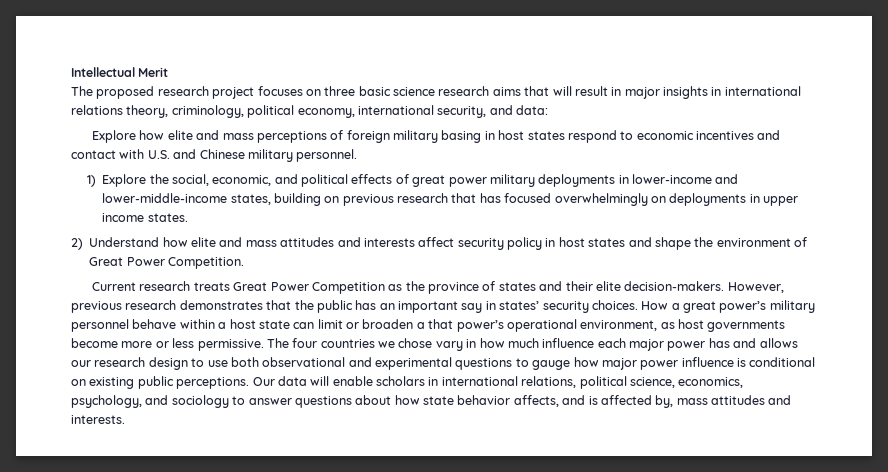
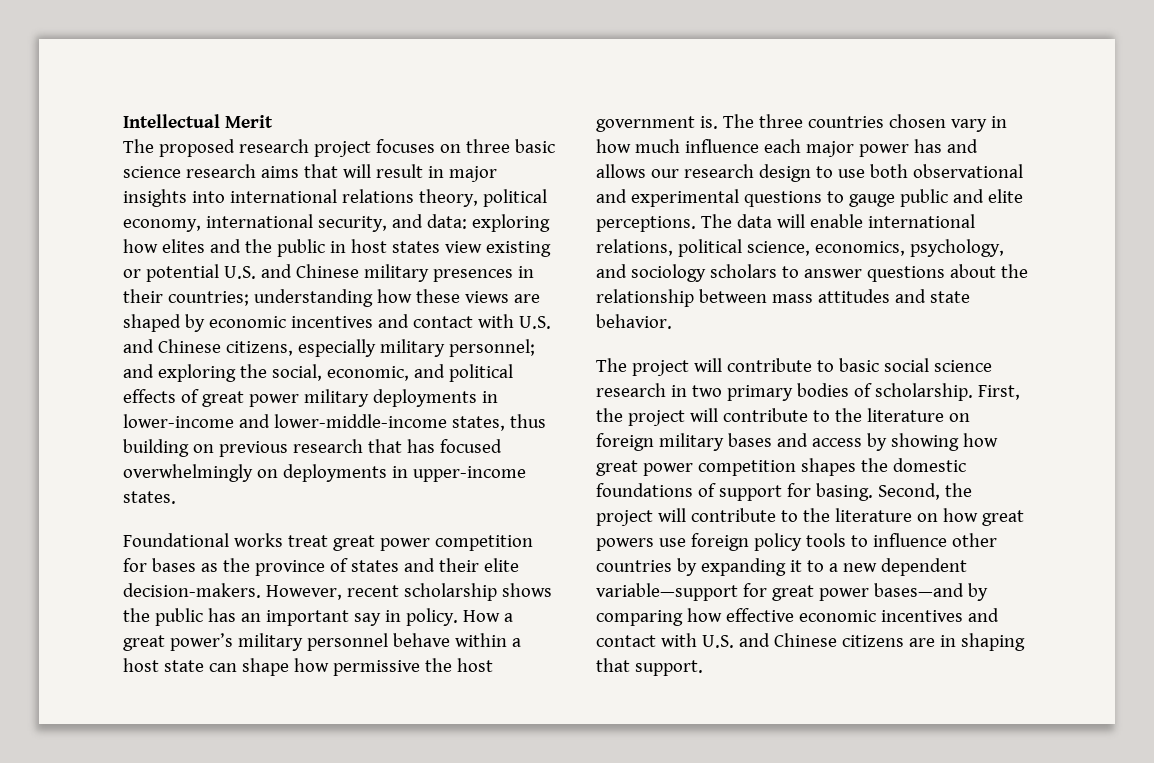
[711,87,722,96] in -> [191,191,225,203] into
[171,105,244,118] criminology, -> (478, 198) none
[92,130,781,143] [71,149,358,162] [86,174,147,187] // Explore how elite and mass perceptions of foreign military basing in host states respond to economic incentives and contact with U.S. and Chinese military personnel. // 1) Explore -> [471,214,550,232] [123,239,551,257] [123,264,534,282] [123,289,540,307] [123,314,551,332] [123,339,535,357] [123,364,236,382] exploring how elites and the public in host states view existing or potential U.S. and Chinese military presences in their countries; understanding how these views are shaped by economic incentives and contact with U.S. and Chinese citizens, especially military personnel; and exploring
(271, 199) none -> [509,414,546,428] thus
[763,196,799,206] [102,213,145,222] upper income -> [412,466,526,482] upper-income
[71,237,807,250] [89,257,244,269] [92,281,385,294] 2) Understand how elite and mass attitudes and interests affect security policy in host states and shape the environment of Great Power Competition. // Current research treats Great Power Competition -> [123,533,533,551] [123,558,196,572] Foundational works treat great power competition for bases
[71,300,292,313] previous research demonstrates that -> [346,583,552,601] recent scholarship shows
[499,300,638,313] states’ security choices. -> [405,608,458,626] policy.
[317,319,786,332] [71,338,433,351] limit or broaden a that power’s operational environment, as host governments become more or less permissive. The four countries we chose -> [241,658,493,676] [596,114,946,132] shape how permissive the host government is. The three countries chosen
[573,357,816,370] [71,376,275,389] how major power influence is conditional on existing public perceptions. Our -> [899,189,1023,207] [596,214,732,232] public and elite perceptions. The
[376,376,439,386] scholars in -> (863, 221) none
(229, 401) none -> [709,264,777,278] scholars
[394,395,792,408] [71,415,125,424] how state behavior affects, and is affected by, mass attitudes and interests. -> [1000,264,1028,278] [596,289,970,307] [596,314,672,329] [596,358,992,376] [596,383,1020,401] [596,408,970,426] [596,433,998,451] [596,458,966,476] [596,483,972,501] [596,508,1024,526] [596,533,997,551] [596,558,967,576] [596,583,988,601] [596,608,999,626] [596,633,1025,651] [596,658,703,676] the relationship between mass attitudes and state behavior. // The project will contribute to basic social science research in two primary bodies of scholarship. First, the project will contribute to the literature on foreign military bases and access by showing how great power competition shapes the domestic foundations of support for basing. Second, the project will contribute to the literature on how great powers use foreign policy tools to influence other countries by expanding it to a new dependent variable—support for great power bases—and by comparing how effective economic incentives and contact with U.S. and Chinese citizens are in shaping that support.

